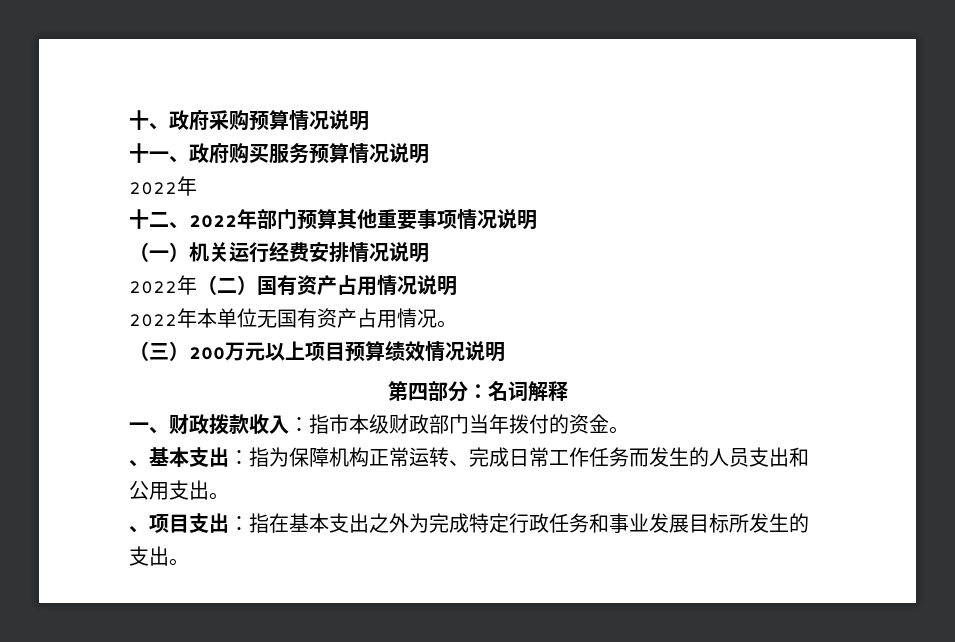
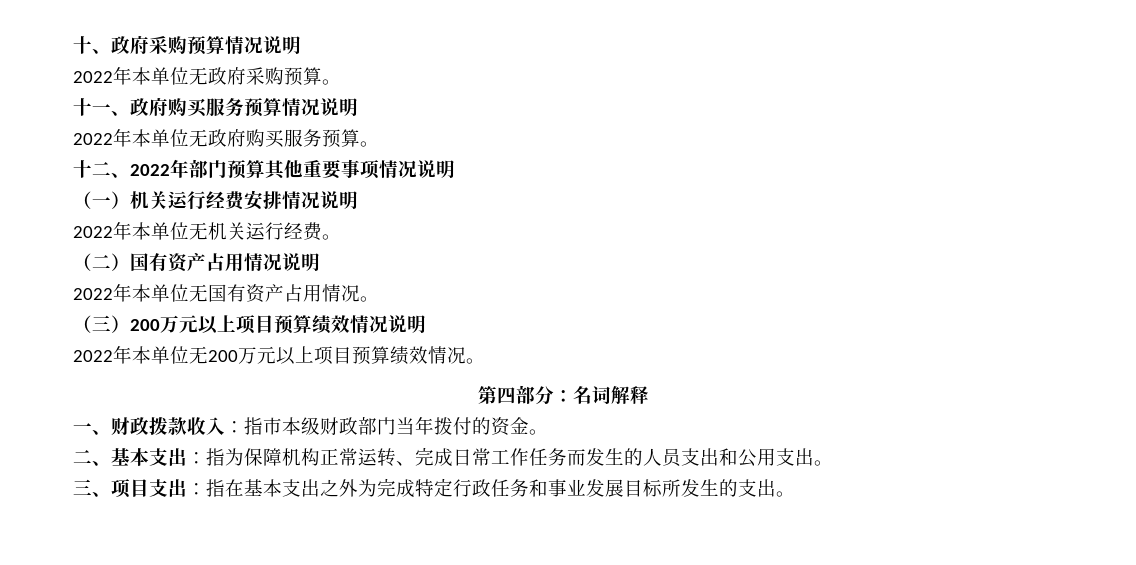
(369, 121) none -> [73,66,341,86] // 2022年本单位无政府采购预算。
(197, 186) none -> [132,129,379,148] 本单位无政府购买服务预算。
(197, 285) none -> [132,222,341,241] 本单位无机关运行经费。 //
(505, 352) none -> [73,345,485,365] // 2022年本单位无200万元以上项目预算绩效情况。
(629, 430) none -> [73,450,92,464] 二
(229, 496) none -> [73,479,92,495] 三

